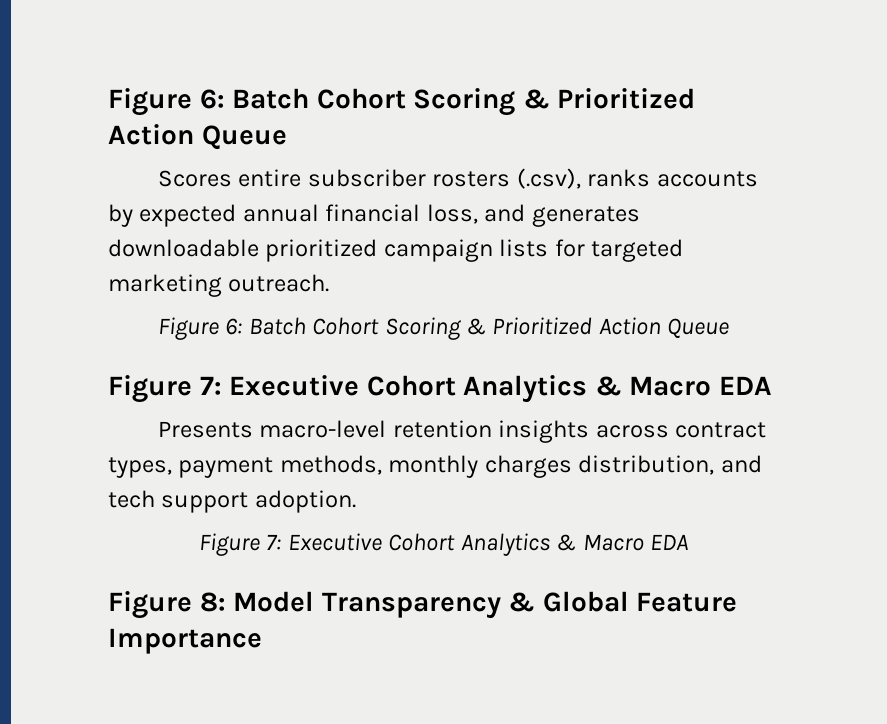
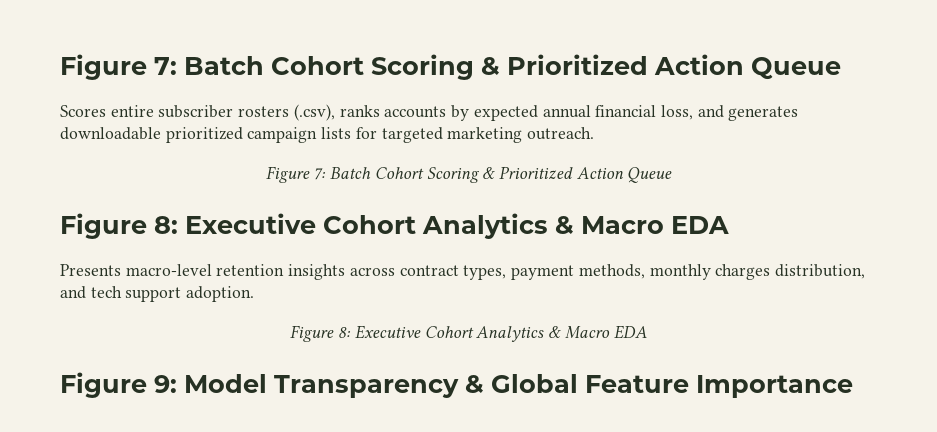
[108,88,225,116] Figure 6: -> [60,54,177,80] Figure 7:
[225,318,243,335] 6: -> [313,168,327,180] 7:
[199,376,222,395] 7: -> [154,216,178,234] 8:
[266,534,282,550] 7: -> [338,327,352,338] 8:
[199,592,226,612] 8: -> [154,375,177,393] 9:

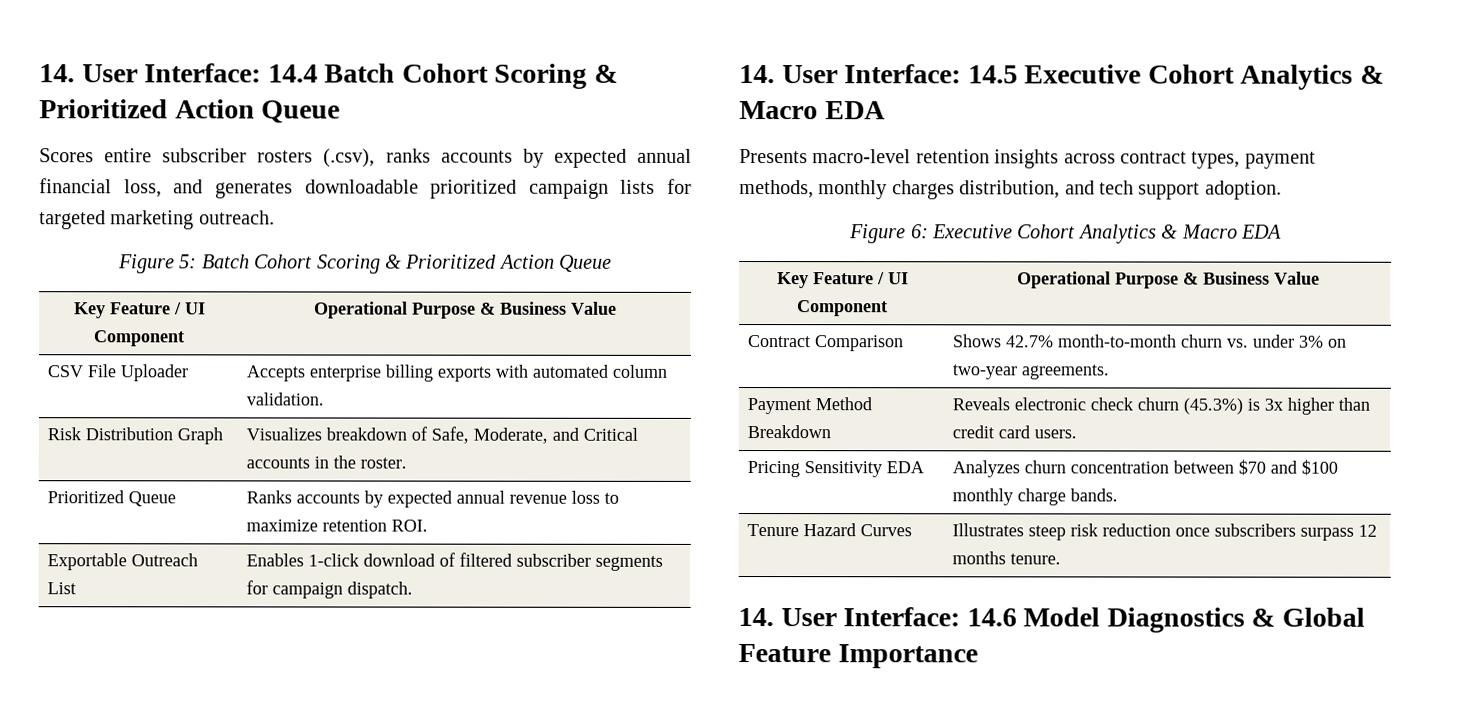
[60,54,177,80] Figure 7: -> [39,63,318,83] 14. User Interface: 14.4
[313,166,673,183] [60,213,178,239] 7: Batch Cohort Scoring & Prioritized Action Queue // Figure 8: -> [179,254,613,274] [73,302,206,319] [94,330,185,347] [313,301,617,319] [46,364,188,382] [245,364,667,382] [245,392,324,406] [46,427,223,445] [245,426,638,444] [245,455,407,469] [46,490,176,507] [245,490,619,508] [245,519,428,532] [46,553,198,571] [46,582,76,595] [245,552,663,571] [245,580,413,599] [739,64,1018,84] 5: Batch Cohort Scoring & Prioritized Action Queue // Key Feature / UI Component | Operational Purpose & Business Value // CSV File Uploader | Accepts enterprise billing exports with automated column validation. // Risk Distribution Graph | Visualizes breakdown of Safe, Moderate, and Critical accounts in the roster. // Prioritized Queue | Ranks accounts by expected annual revenue loss to maximize retention ROI. // Exportable Outreach List | Enables 1-click download of filtered subscriber segments for campaign dispatch. // 14. User Interface: 14.5
[338,325,647,342] [60,372,459,398] 8: Executive Cohort Analytics & Macro EDA // Figure 9: Model Transparency -> [910,224,1282,244] [776,272,909,289] [797,300,888,317] [1016,271,1320,289] [747,335,904,352] [952,334,1347,348] [951,364,1109,380] [746,397,872,415] [746,425,831,439] [951,397,1370,415] [951,425,1077,439] [746,461,924,478] [951,459,1338,478] [951,488,1118,506] [746,523,912,537] [951,523,1377,541] [951,551,1061,565] [738,607,1245,633] 6: Executive Cohort Analytics & Macro EDA // Key Feature / UI Component | Operational Purpose & Business Value // Contract Comparison | Shows 42.7% month-to-month churn vs. under 3% on two-year agreements. // Payment Method Breakdown | Reveals electronic check churn (45.3%) is 3x higher than credit card users. // Pricing Sensitivity EDA | Analyzes churn concentration between $70 and $100 monthly charge bands. // Tenure Hazard Curves | Illustrates steep risk reduction once subscribers surpass 12 months tenure. // 14. User Interface: 14.6 Model Diagnostics

